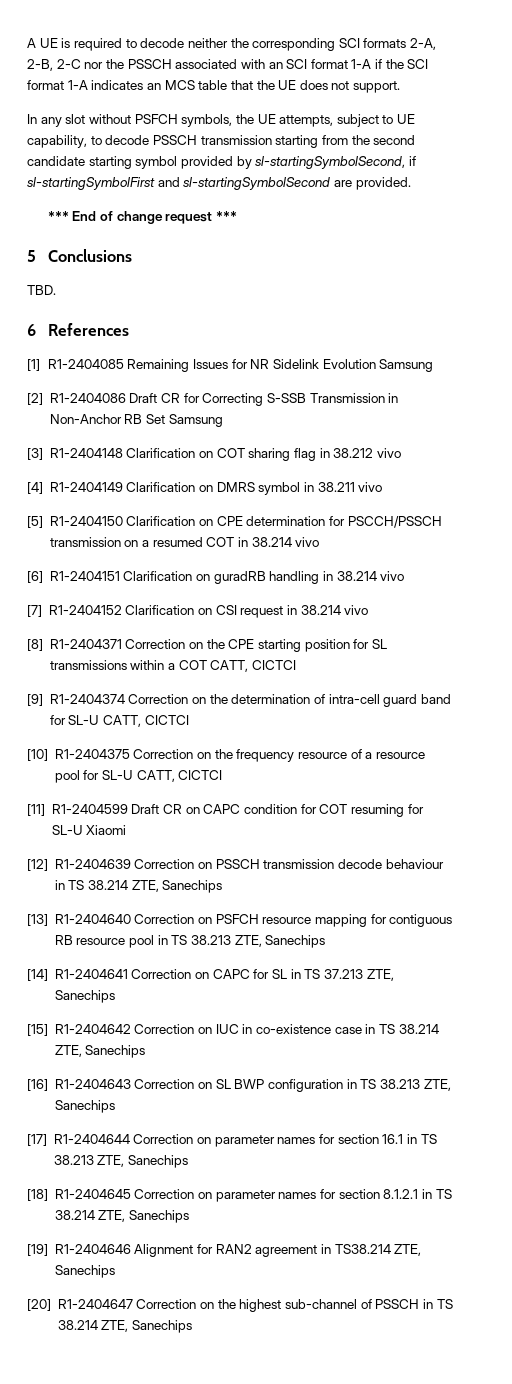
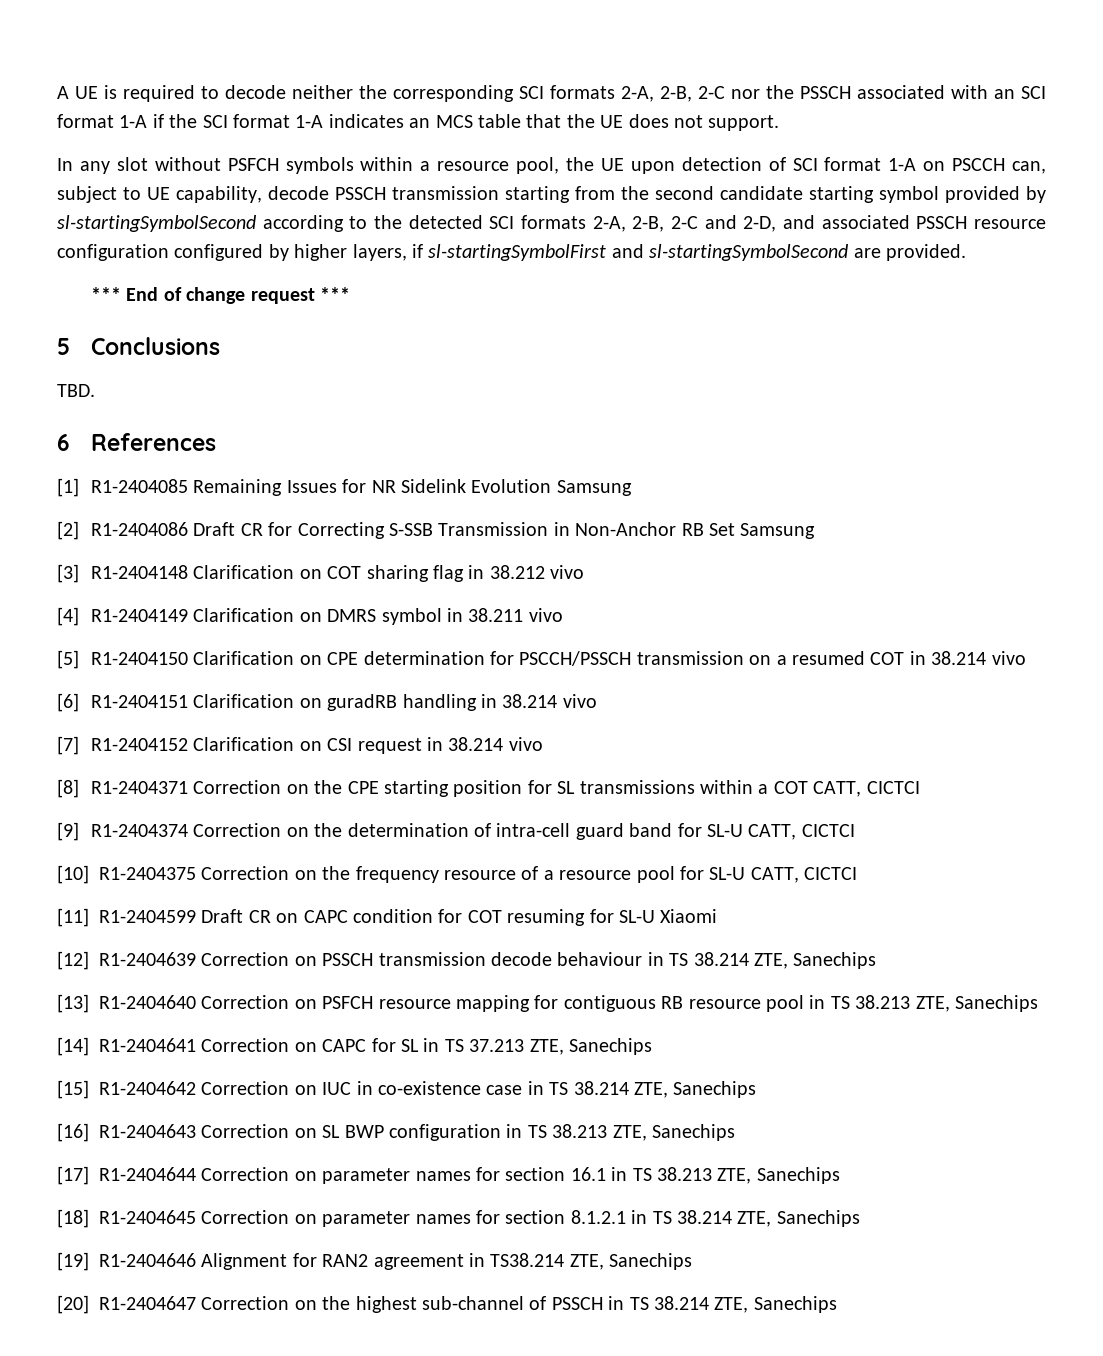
[181,114,334,127] symbols, the UE attempts, -> [285,157,1046,174] symbols within a resource pool, the UE upon detection of SCI format 1-A on PSCCH can,
[90,136,102,145] to -> (262, 194) none
[255,156,406,169] sl-startingSymbolSecond, -> [57,215,1046,232] [57,244,407,261] sl-startingSymbolSecond according to the detected SCI formats 2-A, 2-B, 2-C and 2-D, and associated PSSCH resource configuration configured by higher layers,

